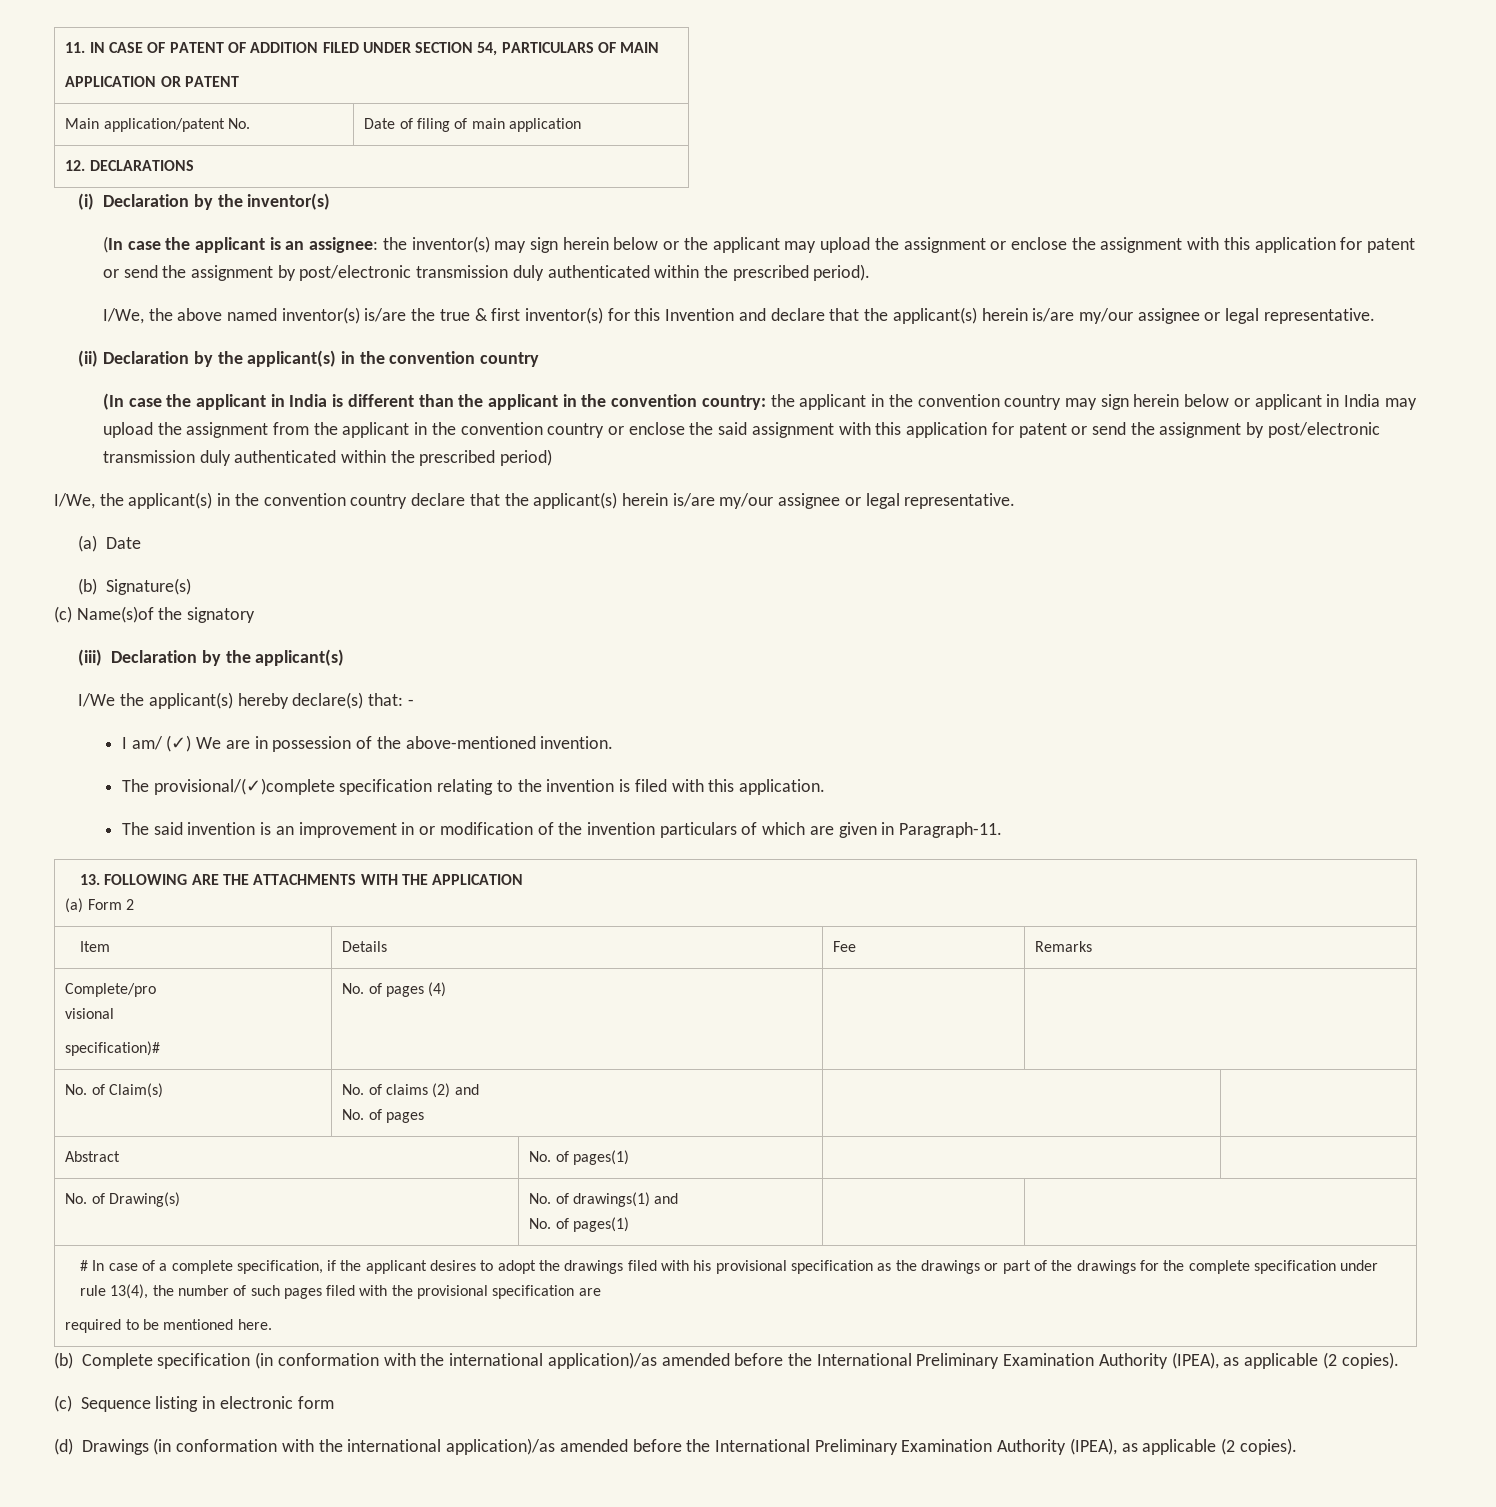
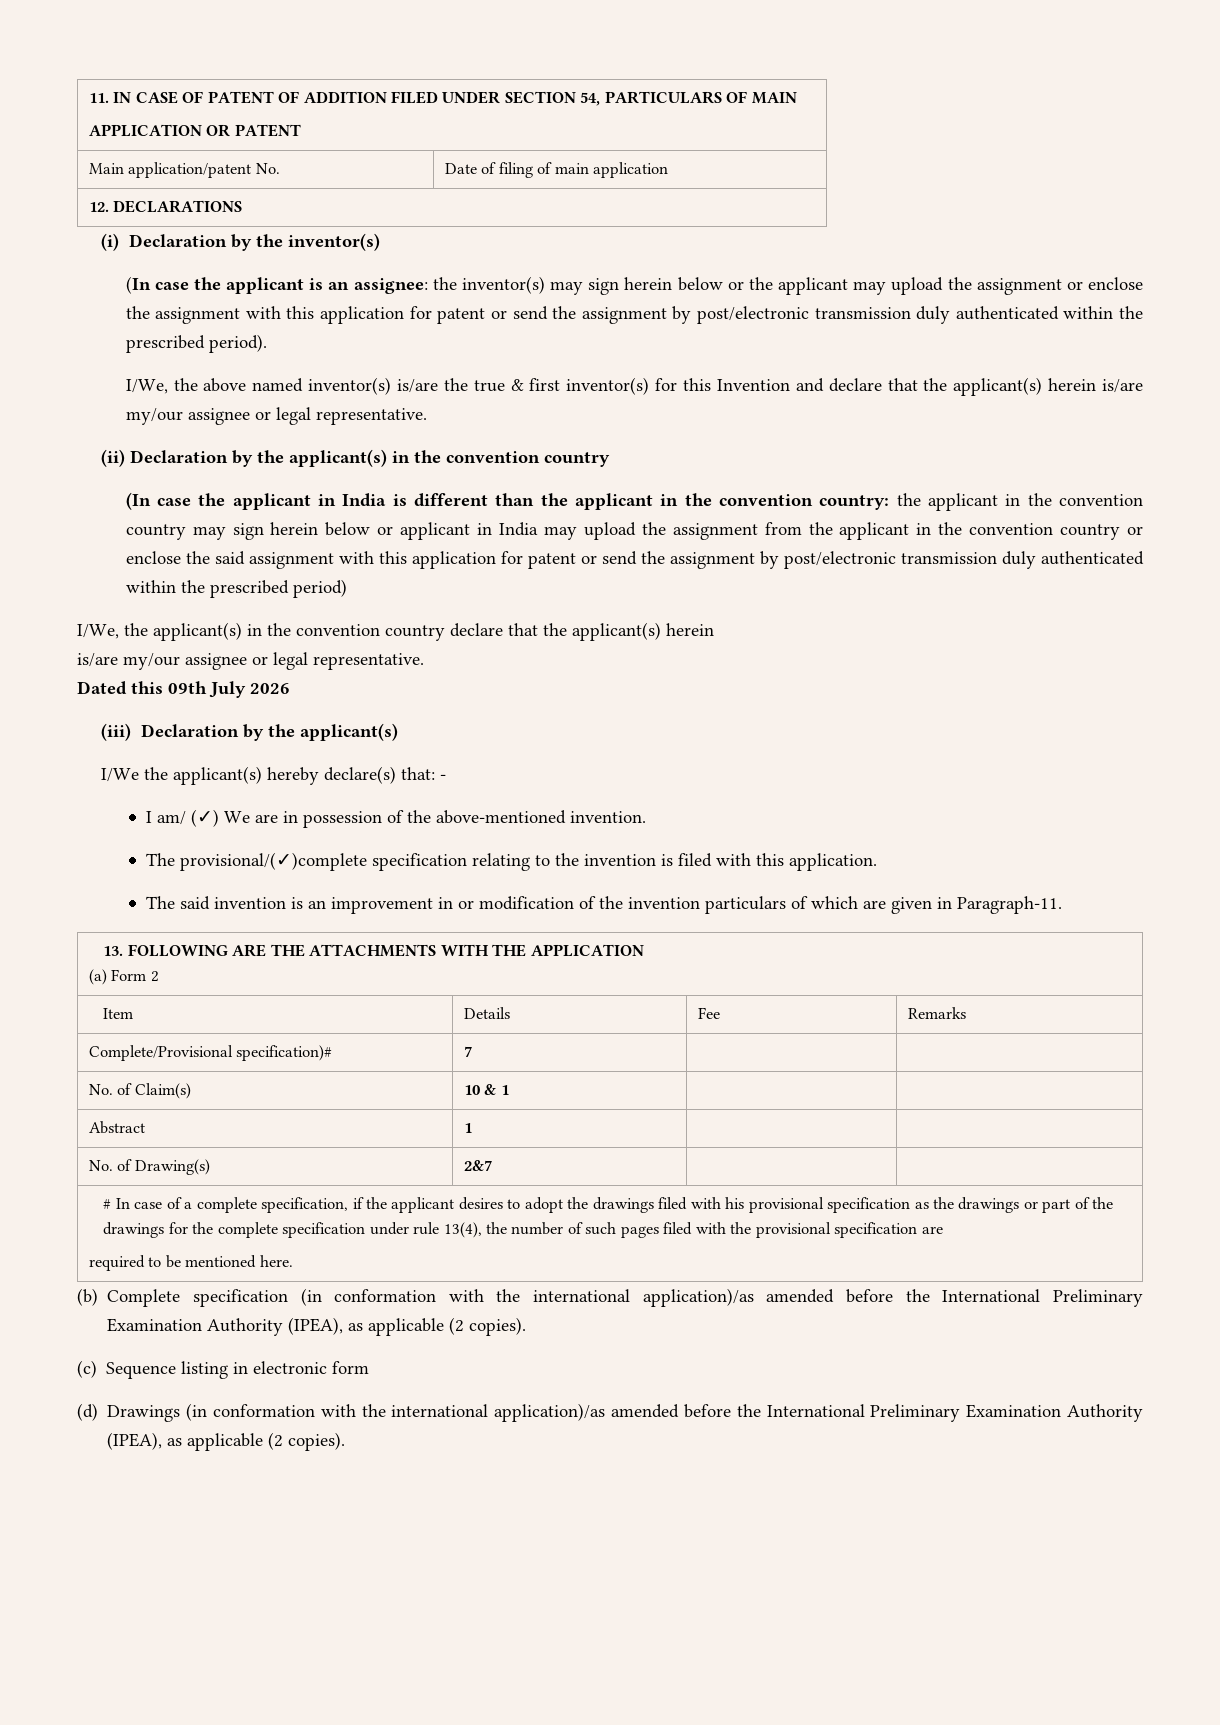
[672,493,1016,509] [78,535,142,552] [78,578,192,595] [54,606,256,623] is/are my/our assignee or legal representative. // (a) Date // (b) Signature(s) // (c) Name(s)of the signatory -> [77,652,424,670] [77,681,290,698] // is/are my/our assignee or legal representative. // Dated this 09th July 2026
[65,983,157,997] [65,1008,115,1019] Complete/pro // visional // -> [88,1045,233,1061] Complete/Provisional
[342,982,447,997] No. of pages (4) -> [463,1046,472,1057] 7
[342,1083,479,1098] [342,1109,424,1123] [65,1151,121,1162] [529,1150,629,1165] [65,1192,180,1207] [529,1192,679,1207] [529,1217,629,1232] No. of claims (2) and // No. of pages | | // Abstract | No. of pages(1) | | // No. of Drawing(s) | No. of drawings(1) and // No. of pages(1) -> [463,1084,509,1095] [88,1121,145,1134] [463,1123,472,1133] [88,1159,210,1175] [463,1160,492,1171] 10 & 1 | | // Abstract | 1 | | // No. of Drawing(s) | 2&7

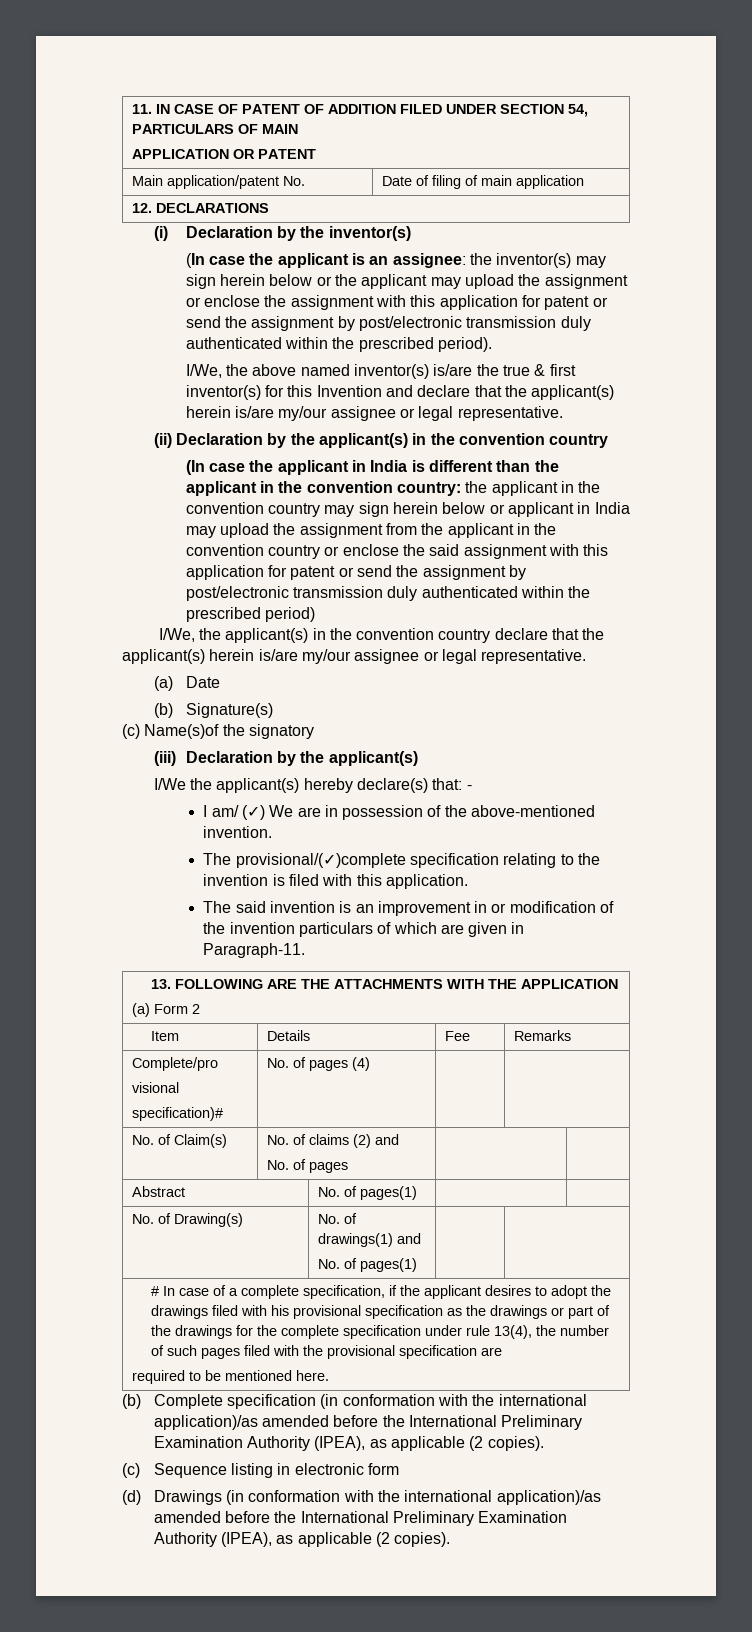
[77,652,424,670] [77,681,290,698] // is/are my/our assignee or legal representative. // Dated this 09th July 2026 -> [258,649,587,664] [153,676,220,691] [153,703,273,718] [122,724,314,739] is/are my/our assignee or legal representative. // (a) Date // (b) Signature(s) // (c) Name(s)of the signatory
[88,1045,233,1061] Complete/Provisional -> [131,1057,218,1071] [131,1082,179,1093] Complete/pro // visional //
[463,1046,472,1057] 7 -> [266,1057,370,1071] No. of pages (4)
[463,1084,509,1095] [88,1121,145,1134] [463,1123,472,1133] [88,1159,210,1175] [463,1160,492,1171] 10 & 1 | | // Abstract | 1 | | // No. of Drawing(s) | 2&7 -> [266,1134,399,1148] [266,1159,348,1173] [131,1186,185,1197] [317,1186,417,1200] [131,1213,243,1227] [317,1213,357,1224] [317,1233,421,1247] [317,1258,417,1272] No. of claims (2) and // No. of pages | | // Abstract | No. of pages(1) | | // No. of Drawing(s) | No. of drawings(1) and // No. of pages(1)

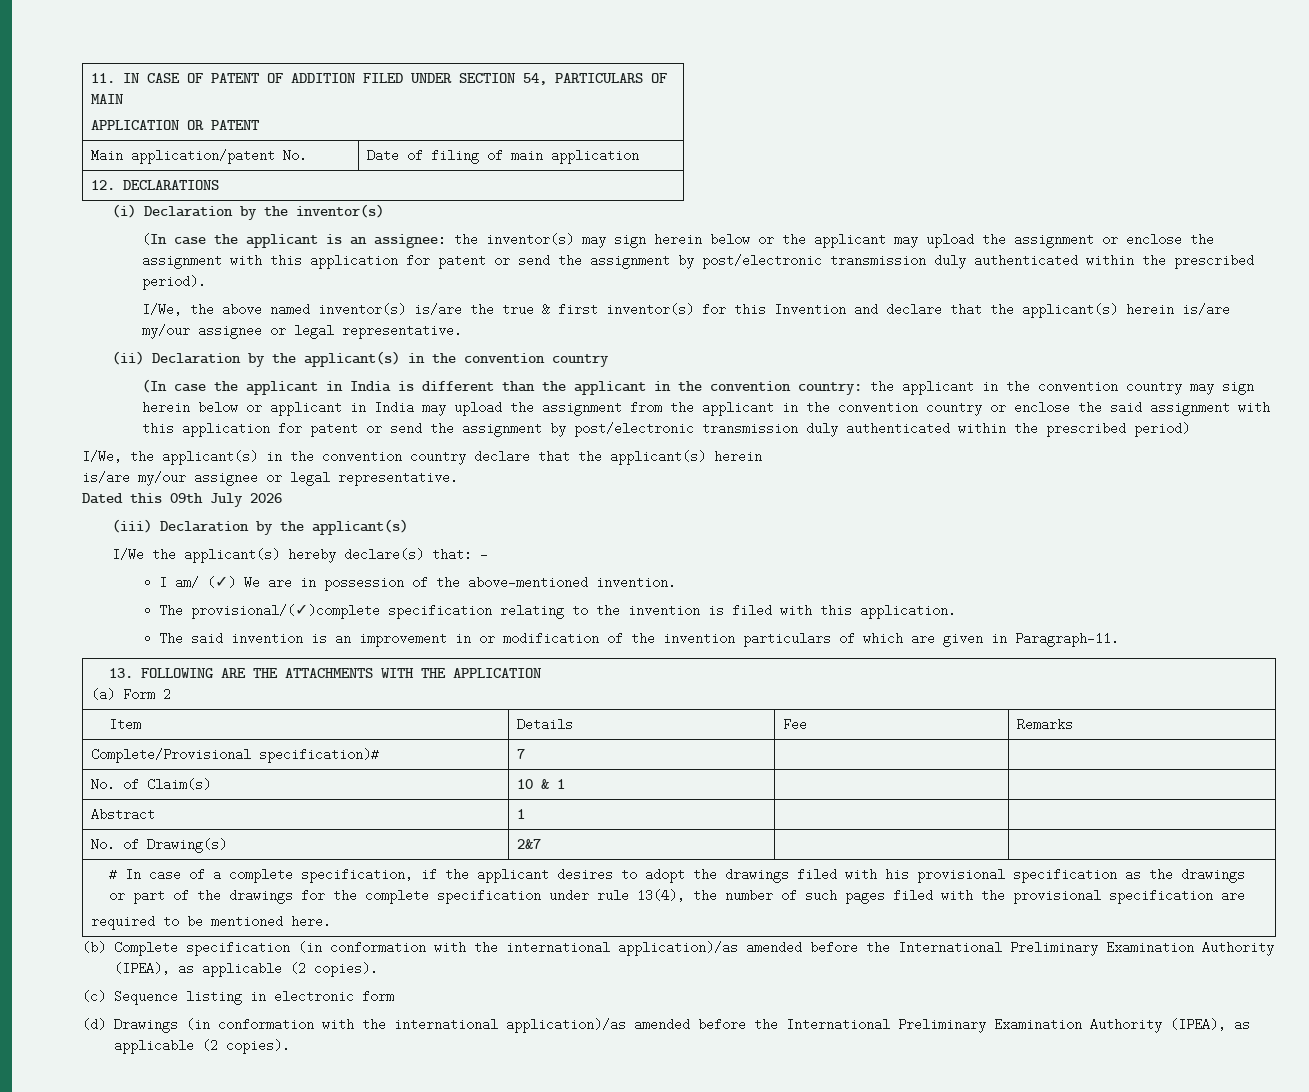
[258,649,587,664] [153,676,220,691] [153,703,273,718] [122,724,314,739] is/are my/our assignee or legal representative. // (a) Date // (b) Signature(s) // (c) Name(s)of the signatory -> [82,471,458,486] [82,493,282,507] // is/are my/our assignee or legal representative. // Dated this 09th July 2026
[131,1057,218,1071] [131,1082,179,1093] Complete/pro // visional // -> [90,748,251,763] Complete/Provisional
[266,1057,370,1071] No. of pages (4) -> [516,749,525,759] 7
[266,1134,399,1148] [266,1159,348,1173] [131,1186,185,1197] [317,1186,417,1200] [131,1213,243,1227] [317,1213,357,1224] [317,1233,421,1247] [317,1258,417,1272] No. of claims (2) and // No. of pages | | // Abstract | No. of pages(1) | | // No. of Drawing(s) | No. of drawings(1) and // No. of pages(1) -> [516,779,565,789] [90,808,155,821] [516,809,525,819] [90,838,227,853] [516,839,541,849] 10 & 1 | | // Abstract | 1 | | // No. of Drawing(s) | 2&7

